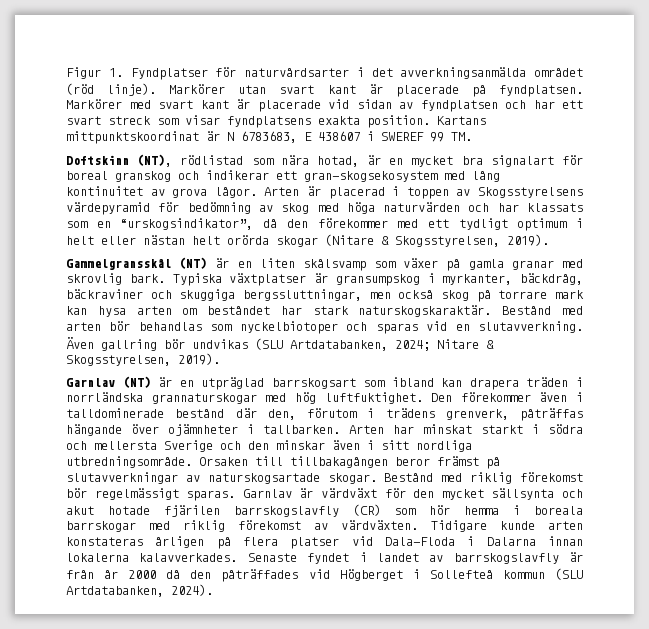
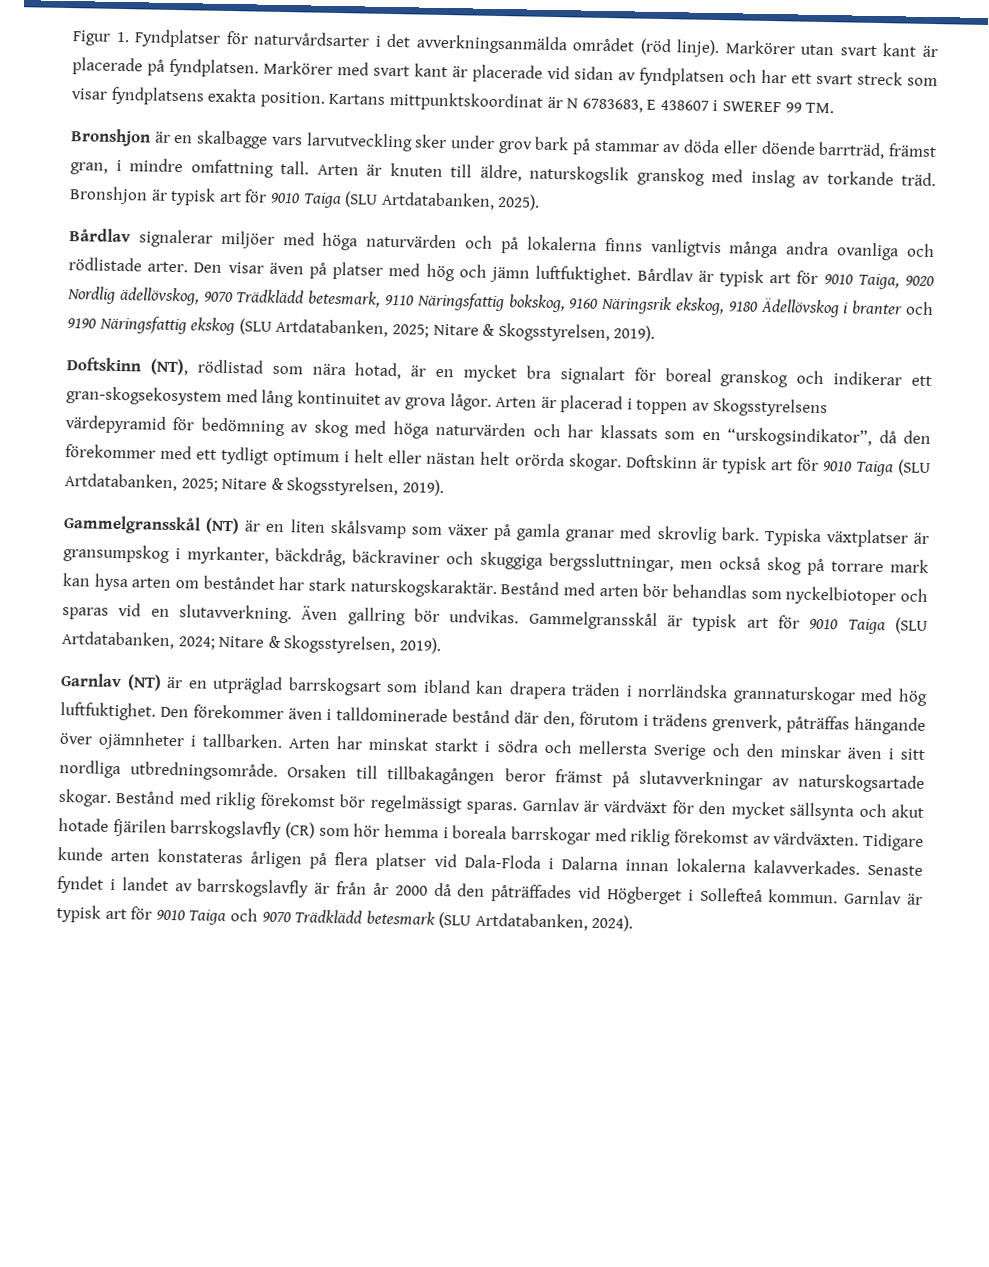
(472, 136) none -> [70,128,938,160] [70,158,936,188] [69,186,541,211] [69,228,936,261] [68,257,935,290] [67,286,934,318] [67,315,656,343] // Bronshjon är en skalbagge vars larvutveckling sker under grov bark på stammar av döda eller döende barrträd, främst gran, i mindre omfattning tall. Arten är knuten till äldre, naturskogslik granskog med inslag av torkande träd. Bronshjon är typisk art för 9010 Taiga (SLU Artdatabanken, 2025). // Bårdlav signalerar miljöer med höga naturvärden och på lokalerna finns vanligtvis många andra ovanliga och rödlistade arter. Den visar även på platser med hög och jämn luftfuktighet. Bårdlav är typisk art för 9010 Taiga, 9020 Nordlig ädellövskog, 9070 Trädklädd betesmark, 9110 Näringsfattig bokskog, 9160 Näringsrik ekskog, 9180 Ädellövskog i branter och 9190 Näringsfattig ekskog (SLU Artdatabanken, 2025; Nitare & Skogsstyrelsen, 2019).
[276,234,374,247] skogar (Nitare -> [568,453,931,477] [64,473,268,492] skogar. Doftskinn är typisk art för 9010 Taiga (SLU Artdatabanken, 2025; Nitare
[192,339,248,349] undvikas -> [449,609,886,635] undvikas. Gammelgransskål är typisk art för 9010 Taiga
[502,570,545,579] kommun -> [768,889,924,905] [56,904,435,926] kommun. Garnlav är typisk art för 9010 Taiga och 9070 Trädklädd betesmark

